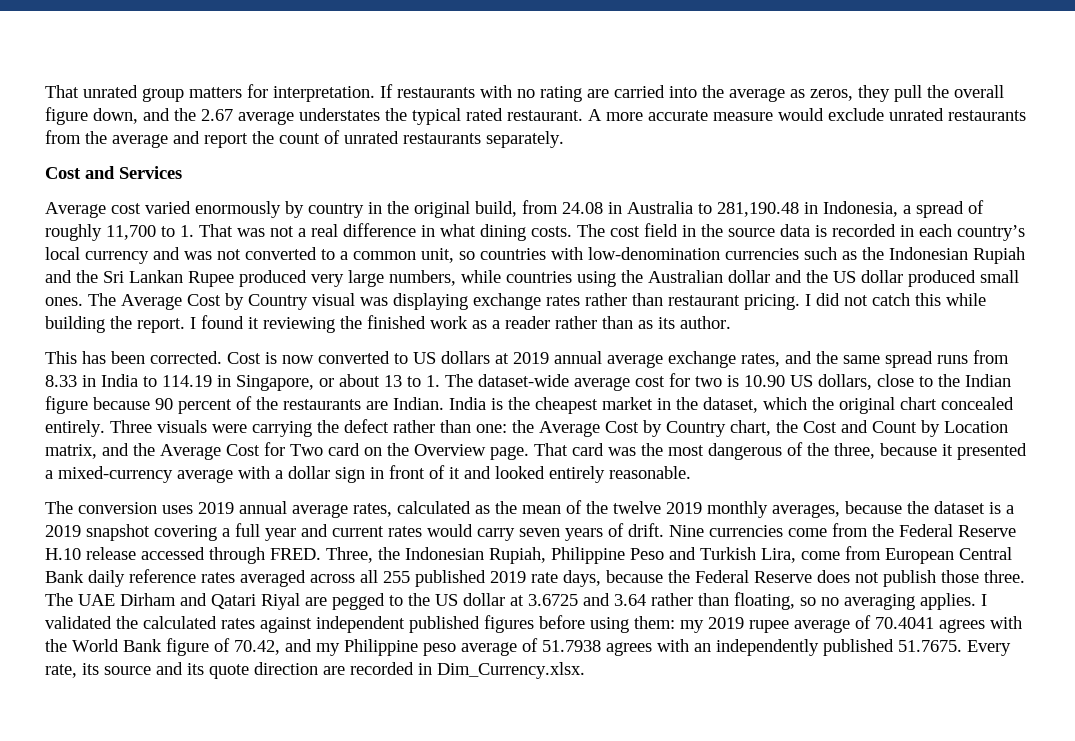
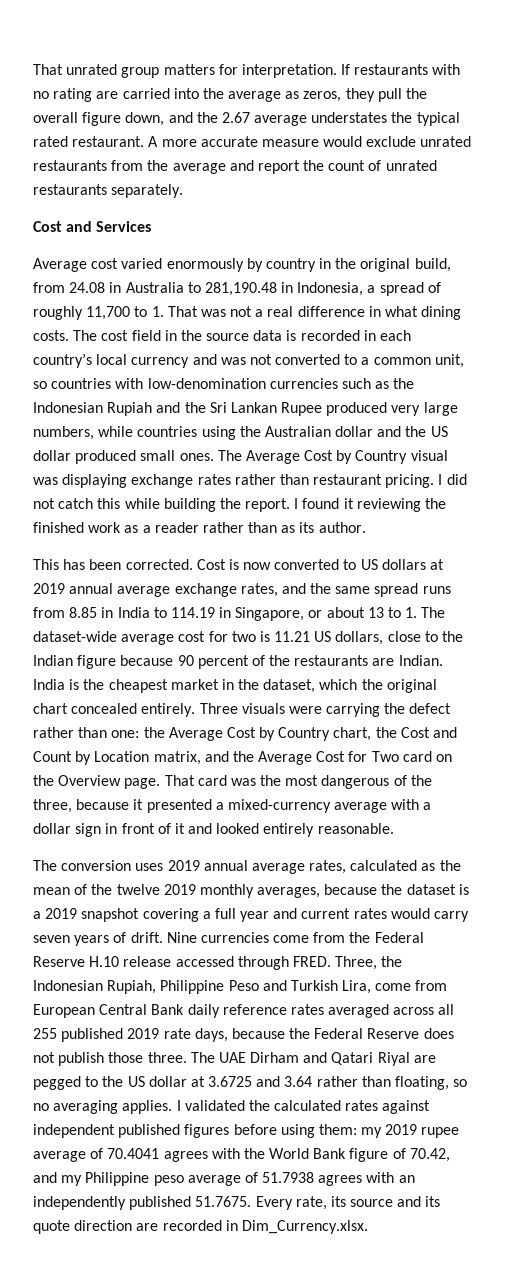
[45,375,77,387] 8.33 -> [69,607,98,618] 8.85
[744,375,785,387] 10.90 -> [274,631,311,642] 11.21

